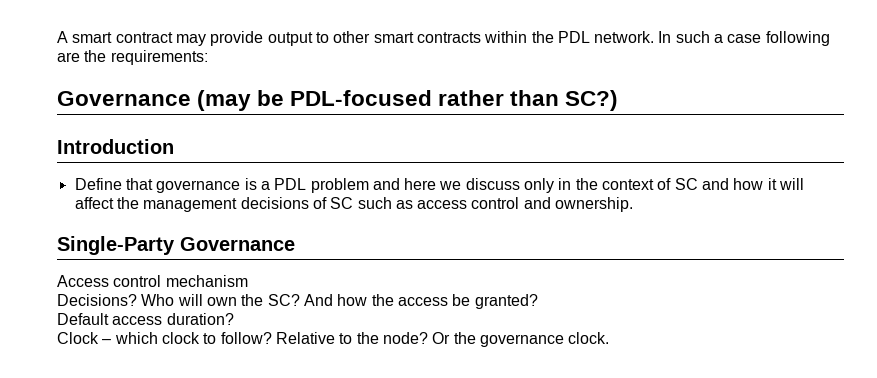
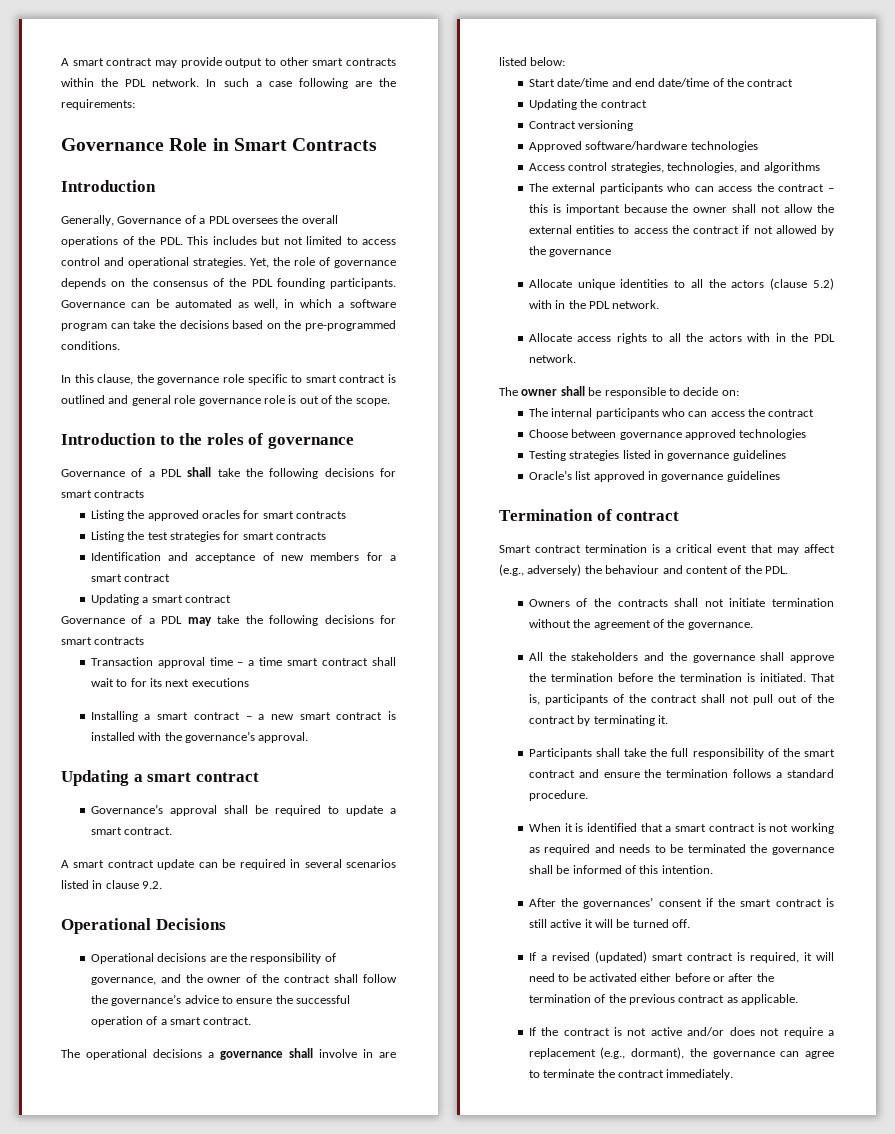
[197,90,619,111] [57,139,174,154] [74,178,805,193] [74,197,634,212] [57,236,295,255] [57,275,248,287] [57,294,538,309] [57,313,234,325] [57,332,610,347] (may be PDL-focused rather than SC?) // Introduction // Define that governance is a PDL problem and here we discuss only in the context of SC and how it will affect the management decisions of SC such as access control and ownership. // Single-Party Governance // Access control mechanism // Decisions? Who will own the SC? And how the access be granted? // Default access duration? // Clock – which clock to follow? Relative to the node? Or the governance clock. -> [169,138,378,151] [61,180,156,192] [61,215,338,226] [61,236,396,247] [61,257,396,268] [61,278,396,289] [61,299,396,310] [61,320,396,331] [61,341,120,350] [61,374,396,385] [61,395,390,406] [61,433,354,449] [61,467,396,479] [61,490,145,498] [90,510,347,521] [90,531,327,542] [90,552,396,563] [90,574,171,582] [90,594,231,605] [61,615,397,626] [61,637,145,645] [90,657,396,668] [90,678,249,687] [90,711,396,722] [90,731,309,743] [61,770,259,786] [90,804,396,816] [90,827,173,835] [61,859,397,870] [61,880,163,889] [61,918,226,934] [90,953,336,964] [90,974,397,985] [90,994,351,1006] [90,1016,252,1027] [61,1048,396,1060] [499,57,566,66] [528,78,794,87] [528,99,647,110] [528,120,634,131] [528,141,758,152] [528,162,820,173] [528,183,834,194] [528,204,834,215] [528,225,834,236] [528,246,612,257] [528,278,834,290] [528,300,660,309] [528,333,835,344] [528,354,576,363] [499,386,739,398] [528,408,815,419] [528,429,807,440] [528,450,786,461] [528,470,780,482] [499,509,680,521] [499,544,835,555] [499,564,788,576] [528,598,834,607] [528,619,753,630] [528,652,834,663] [528,673,835,682] [528,694,834,705] [528,715,668,726] [528,748,835,759] [528,769,834,778] [528,790,588,801] [528,823,834,834] [528,844,834,855] [528,865,713,874] [528,897,834,909] [528,919,691,928] [528,951,834,963] [528,973,774,982] [528,994,799,1005] [528,1027,834,1038] [528,1047,834,1059] [528,1069,734,1080] Role in Smart Contracts // Introduction // Generally, Governance of a PDL oversees the overall operations of the PDL. This includes but not limited to access control and operational strategies. Yet, the role of governance depends on the consensus of the PDL founding participants. Governance can be automated as well, in which a software program can take the decisions based on the pre-programmed conditions. // In this clause, the governance role specific to smart contract is outlined and general role governance role is out of the scope. // Introduction to the roles of governance // Governance of a PDL shall take the following decisions for smart contracts // Listing the approved oracles for smart contracts // Listing the test strategies for smart contracts // Identification and acceptance of new members for a smart contract // Updating a smart contract // Governance of a PDL may take the following decisions for smart contracts // Transaction approval time – a time smart contract shall wait to for its next executions // Installing a smart contract – a new smart contract is installed with the governance’s approval. // Updating a smart contract // Governance’s approval shall be required to update a smart contract. // A smart contract update can be required in several scenarios listed in clause 9.2. // Operational Decisions // Operational decisions are the responsibility of governance, and the owner of the contract shall follow the governance’s advice to ensure the successful operation of a smart contract. // The operational decisions a governance shall involve in are listed below: // Start date/time and end date/time of the contract // Updating the contract // Contract versioning // Approved software/hardware technologies // Access control strategies, technologies, and algorithms // The external participants who can access the contract – this is important because the owner shall not allow the external entities to access the contract if not allowed by the governance // Allocate unique identities to all the actors (clause 5.2) with in the PDL network. // Allocate access rights to all the actors with in the PDL network. // The owner shall be responsible to decide on: // The internal participants who can access the contract // Choose between governance approved technologies // Testing strategies listed in governance guidelines // Oracle’s list approved in governance guidelines // Termination of contract // Smart contract termination is a critical event that may affect (e.g., adversely) the behaviour and content of the PDL. // Owners of the contracts shall not initiate termination without the agreement of the governance. // All the stakeholders and the governance shall approve the termination before the termination is initiated. That is, participants of the contract shall not pull out of the contract by terminating it. // Participants shall take the full responsibility of the smart contract and ensure the termination follows a standard procedure. // When it is identified that a smart contract is not working as required and needs to be terminated the governance shall be informed of this intention. // After the governances’ consent if the smart contract is still active it will be turned off. // If a revised (updated) smart contract is required, it will need to be activated either before or after the termination of the previous contract as applicable. // If the contract is not active and/or does not require a replacement (e.g., dormant), the governance can agree to terminate the contract immediately.

